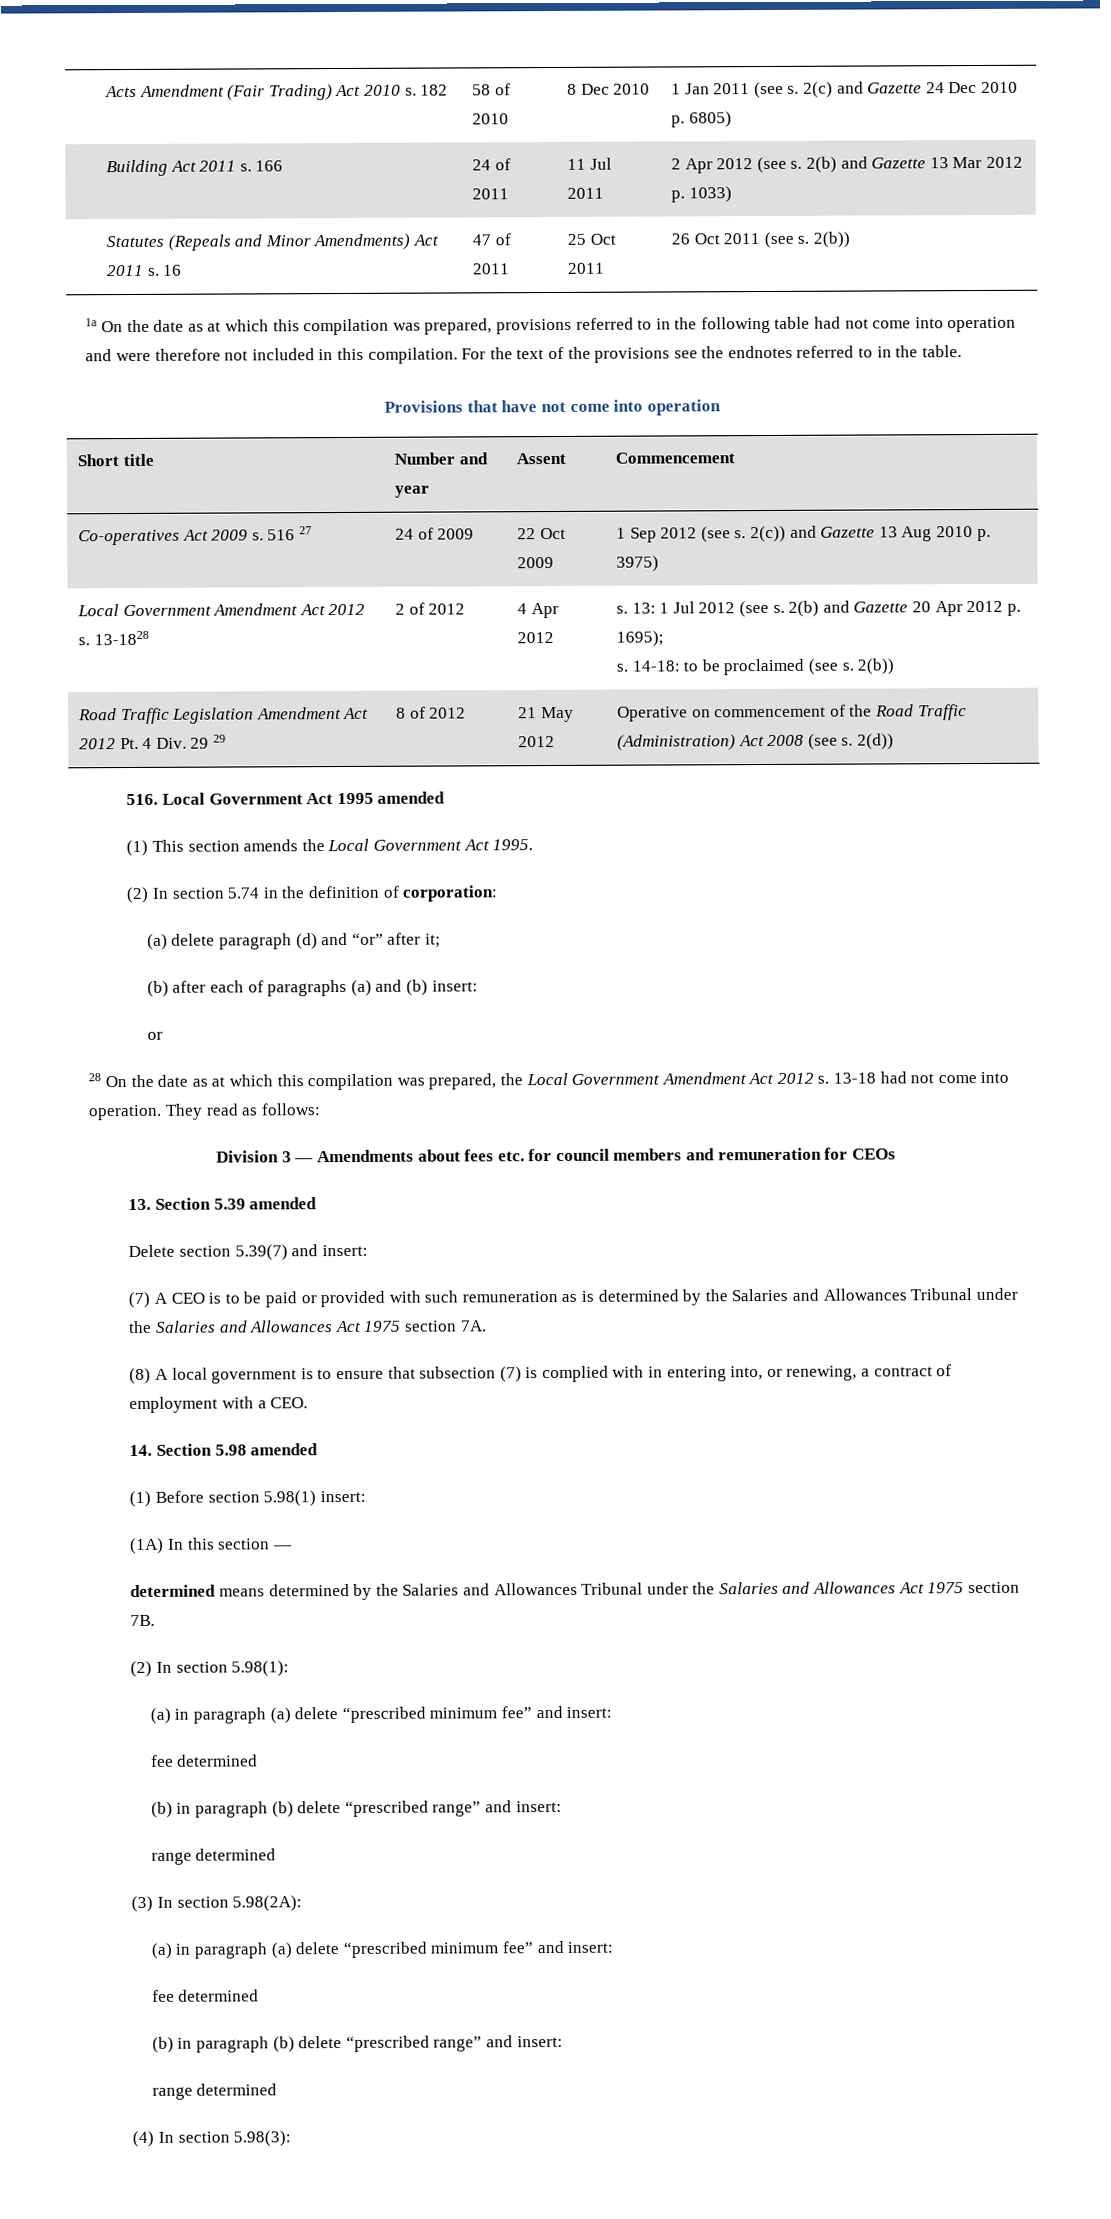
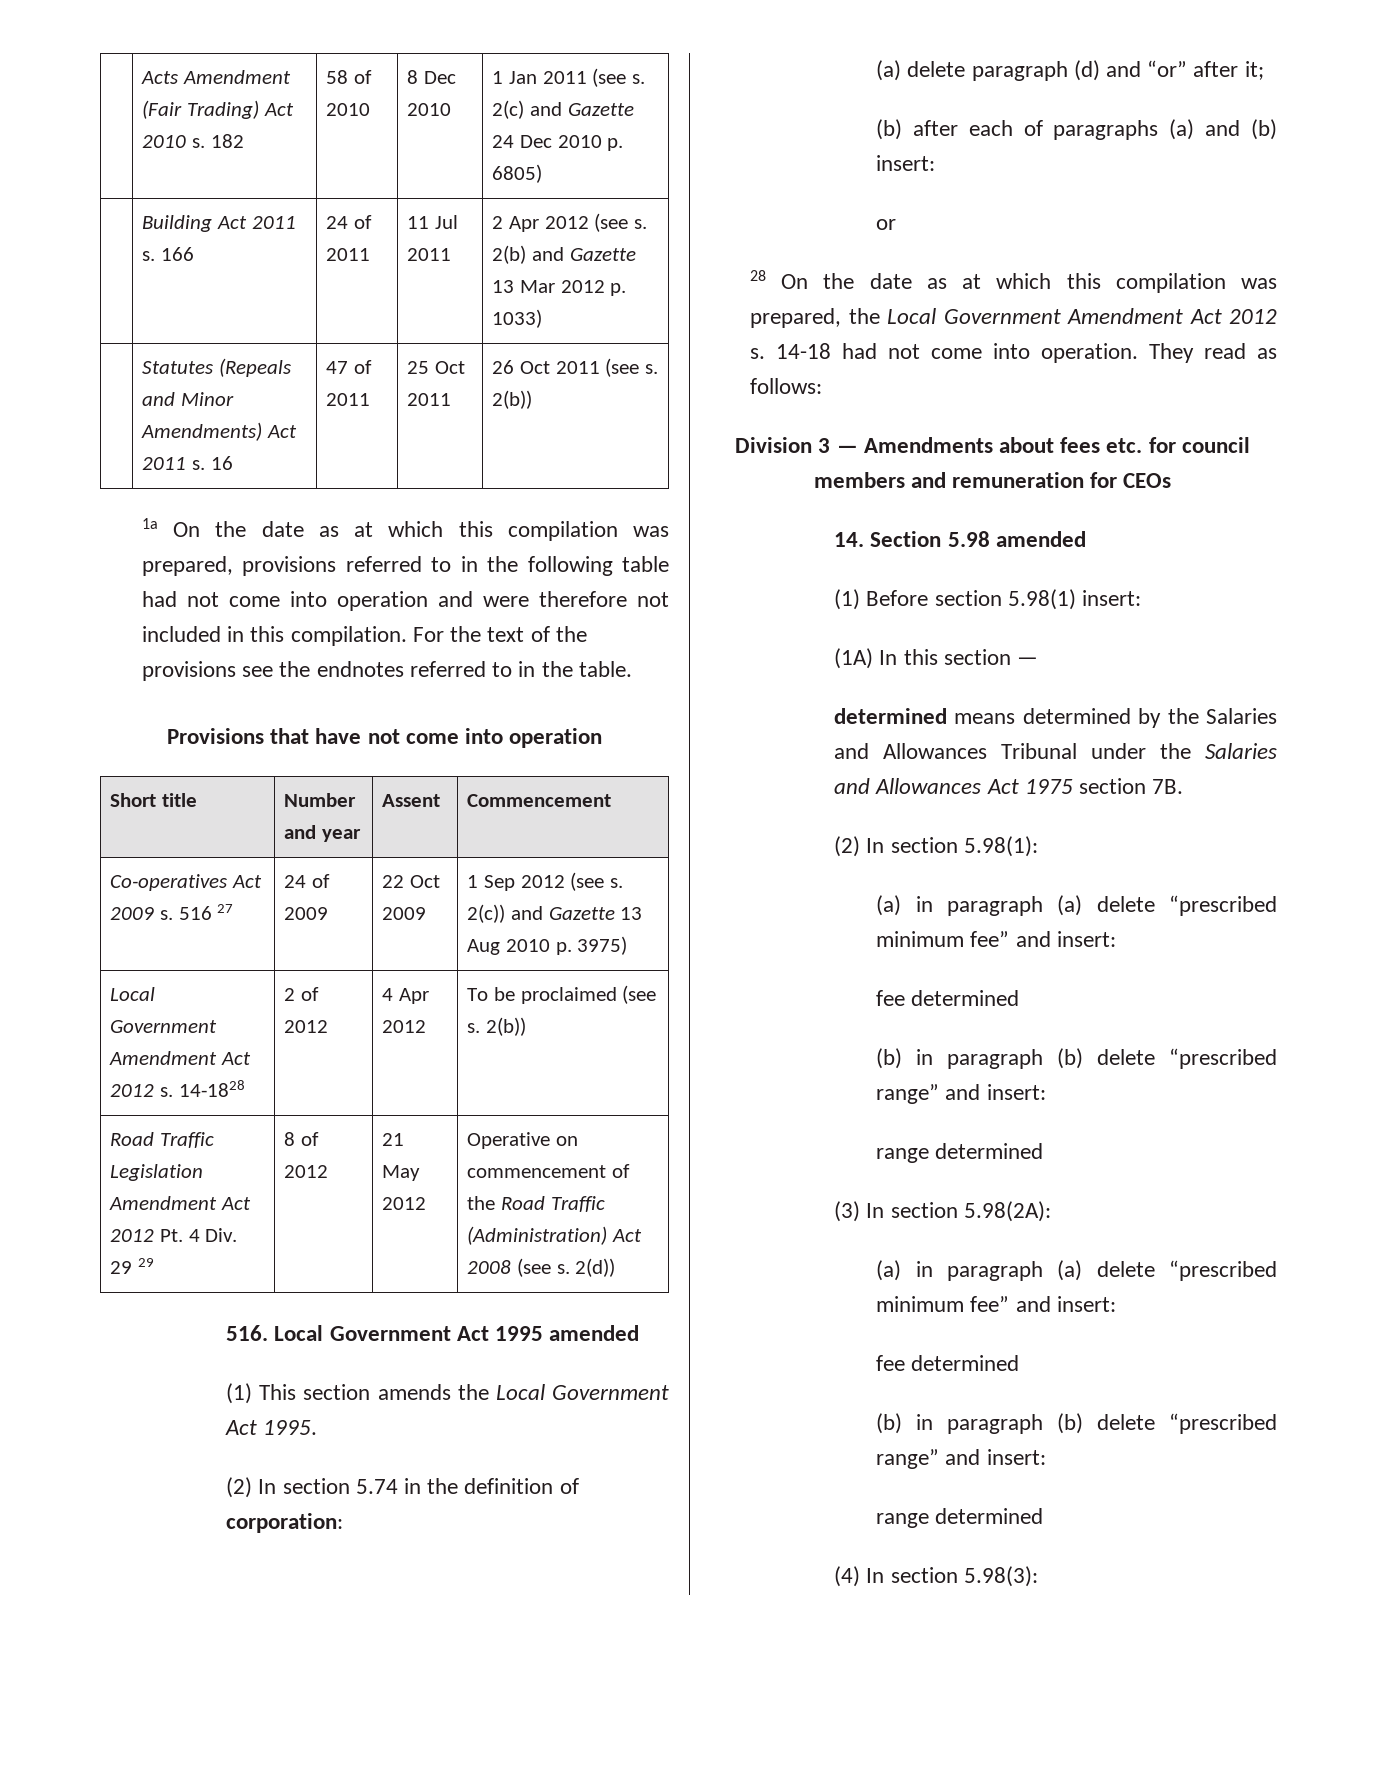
[93,630,149,646] 13-1828 -> [178,1080,245,1097] 14-1828
[616,600,1021,618] [616,630,665,647] [616,660,699,672] s. 13: 1 Jul 2012 (see s. 2(b) and Gazette 20 Apr 2012 p. 1695); // s. 14-18: to -> [467,988,489,1001] To
[833,1072,877,1084] 13-18 -> [776,343,832,359] 14-18
[128,1197,318,1211] [128,1244,368,1261] [128,1287,1018,1309] [128,1320,487,1334] [129,1364,953,1385] [129,1396,309,1414] // 13. Section 5.39 amended // Delete section 5.39(7) and insert: // (7) A CEO is to be paid or provided with such remuneration as is determined by the Salaries and Allowances Tribunal under the Salaries and Allowances Act 1975 section 7A. // (8) A local government is to ensure that subsection (7) is complied with in entering into, or renewing, a contract of employment with a CEO. -> (1172, 480) none

